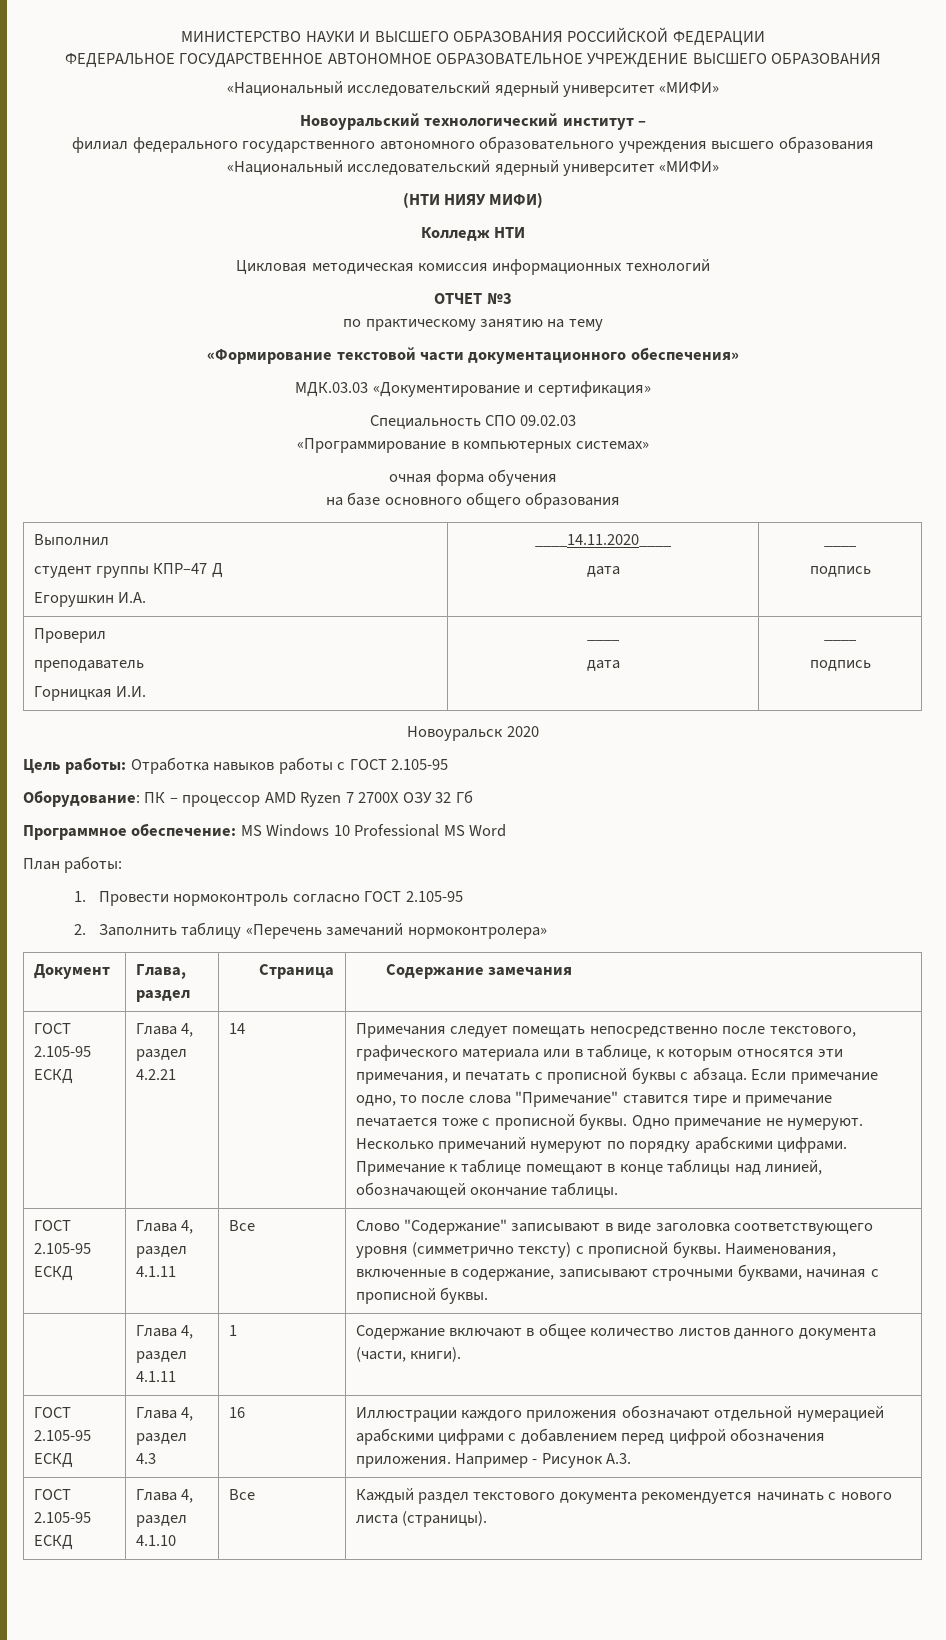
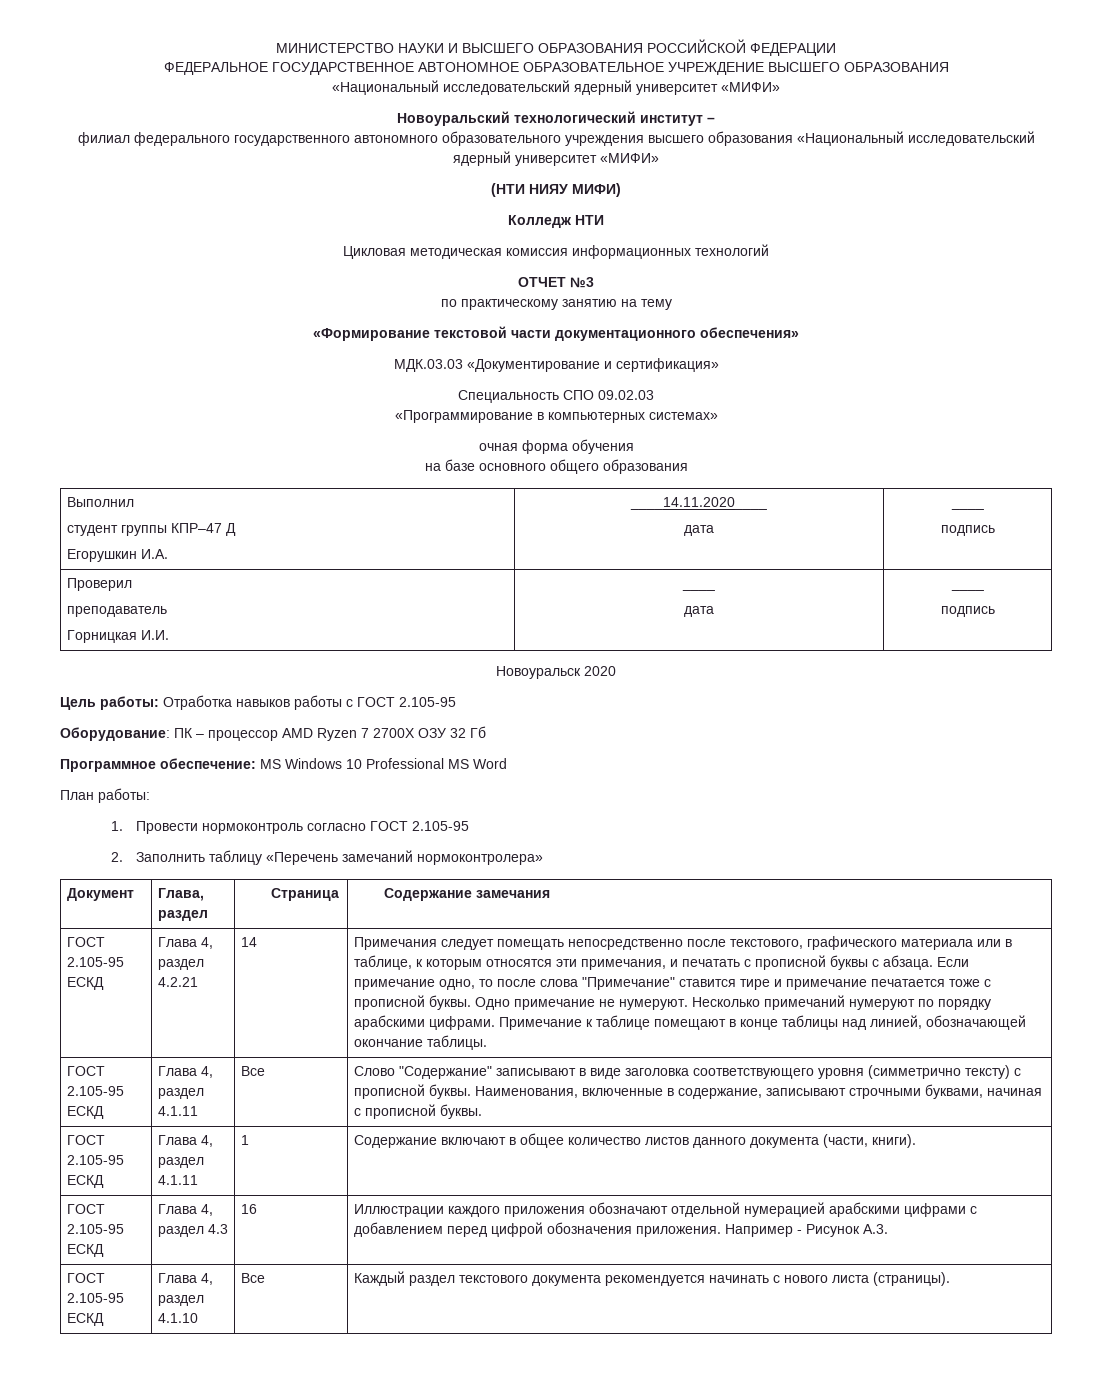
(489, 1295) none -> [66,1135,105,1145] [66,1155,124,1165] [66,1175,104,1188] ГОСТ 2.105-95 ЕСКД

